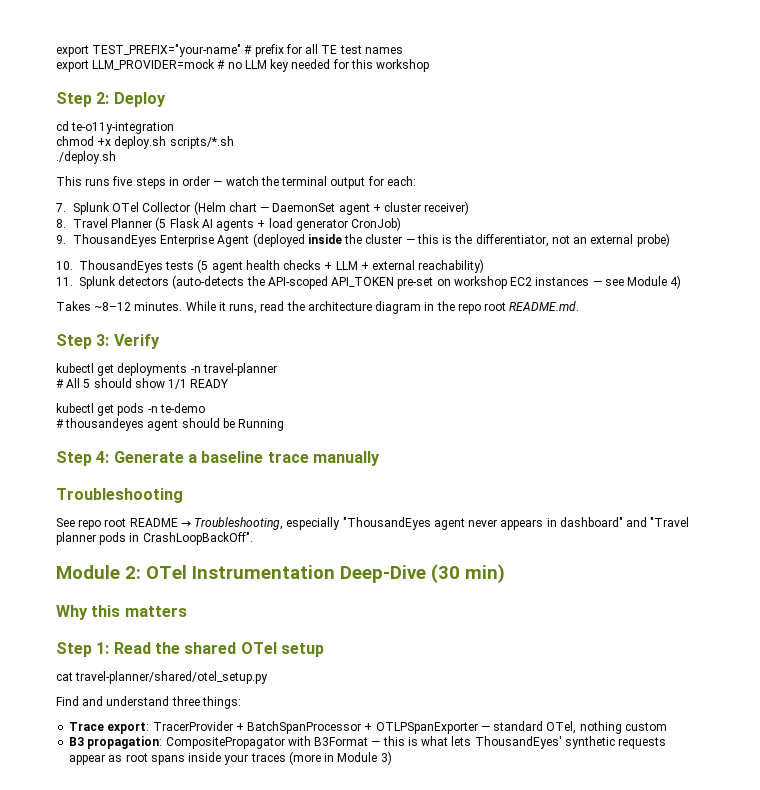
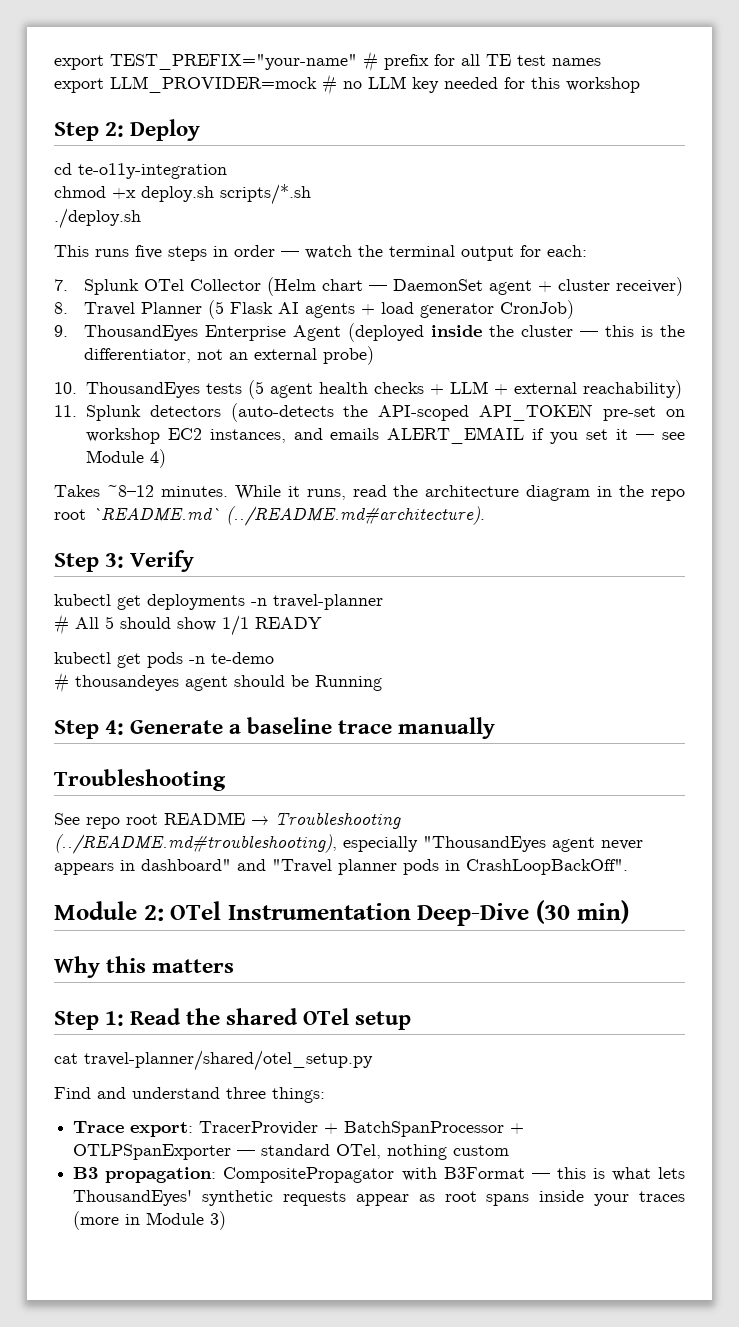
[535,277,590,286] instances -> [209,427,629,444] instances, and emails ALERT_EMAIL if you set it
[509,301,580,311] README.md. -> [92,506,485,526] `README.md` (../README.md#architecture).
[194,517,284,530] Troubleshooting, -> [275,812,401,829] [54,834,337,854] Troubleshooting (../README.md#troubleshooting),

